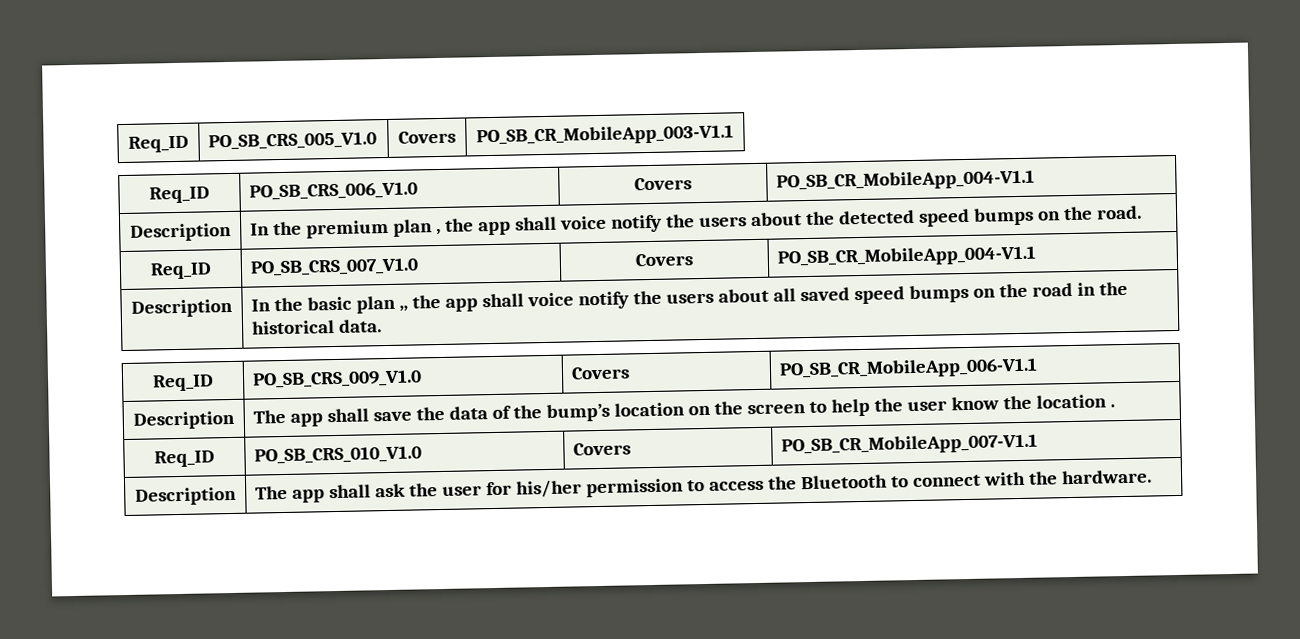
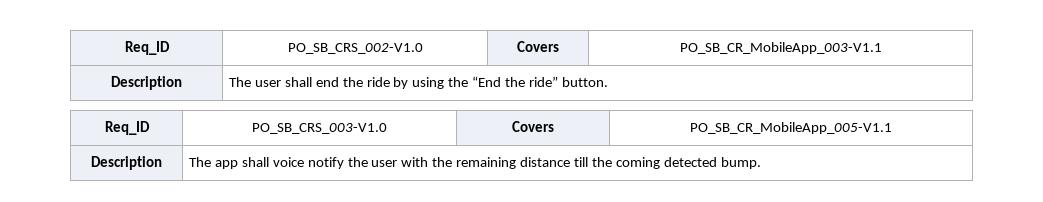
[128,135,189,153] [208,131,378,151] Req_ID | PO_SB_CRS_005_V1.0 -> [124,41,170,55] [287,43,423,54] Req_ID | PO_SB_CRS_002-V1.0
[149,186,210,204] [249,181,419,201] [634,177,692,191] [776,169,1036,192] [130,222,232,242] [250,205,1142,239] [150,262,212,280] [250,257,420,277] [635,253,693,267] [777,245,1037,268] [131,298,233,318] [251,281,1128,314] [251,319,383,335] [152,374,214,392] [252,369,423,389] [571,366,631,380] [779,357,1039,380] [133,410,235,430] [253,394,1115,427] [154,450,215,468] [254,445,423,465] [573,442,632,456] [781,433,1039,456] [135,486,237,506] [255,469,1152,503] // Req_ID | PO_SB_CRS_006_V1.0 | Covers | PO_SB_CR_MobileApp_004-V1.1 // Description | In the premium plan , the app shall voice notify the users about the detected speed bumps on the road. // Req_ID | PO_SB_CRS_007_V1.0 | Covers | PO_SB_CR_MobileApp_004-V1.1 // Description | In the basic plan ,, the app shall voice notify the users about all saved speed bumps on the road in the historical data. // Req_ID | PO_SB_CRS_009_V1.0 | Covers | PO_SB_CR_MobileApp_006-V1.1 // Description | The app shall save the data of the bump’s location on the screen to help the user know the location . // Req_ID | PO_SB_CRS_010_V1.0 | Covers | PO_SB_CR_MobileApp_007-V1.1 // Description | The app shall ask the user for his/her permission to access the Bluetooth to connect with the hardware. -> [111,76,182,90] [228,76,608,89] [104,121,150,135] [252,123,388,134] [512,121,554,132] [690,122,892,134] [91,156,162,170] [188,157,761,169] // Description | The user shall end the ride by using the “End the ride” button. // Req_ID | PO_SB_CRS_003-V1.0 | Covers | PO_SB_CR_MobileApp_005-V1.1 // Description | The app shall voice notify the user with the remaining distance till the coming detected bump.

